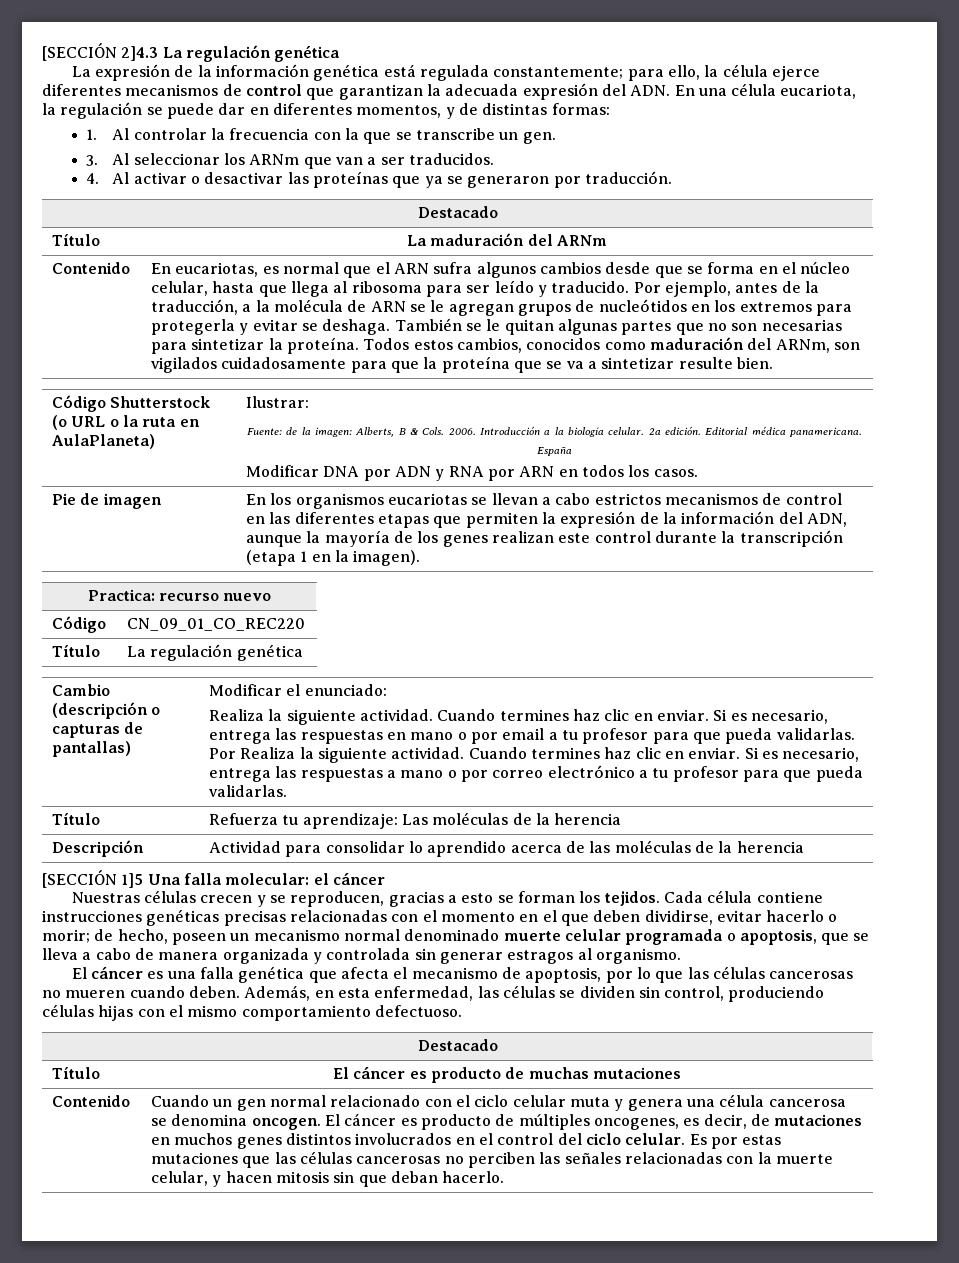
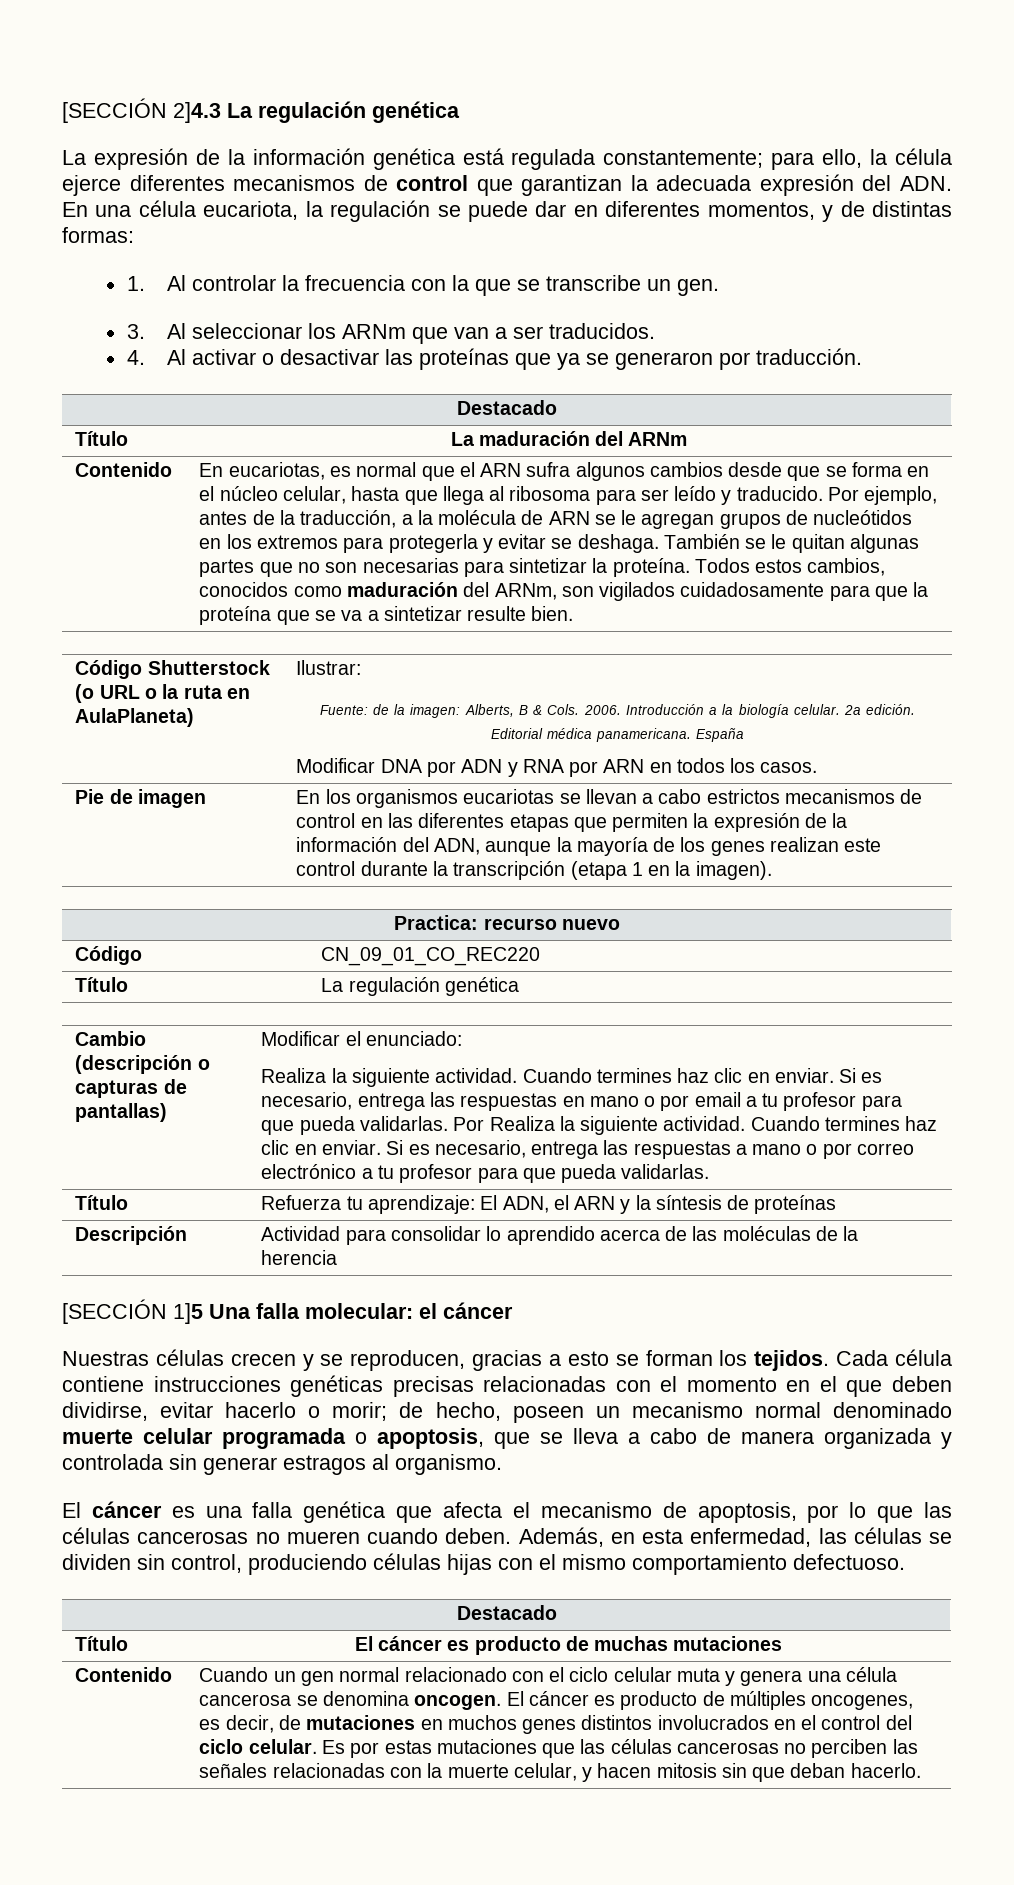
[402,812,622,825] Las moléculas de la herencia -> [480,1195,837,1214] El ADN, el ARN y la síntesis de proteínas

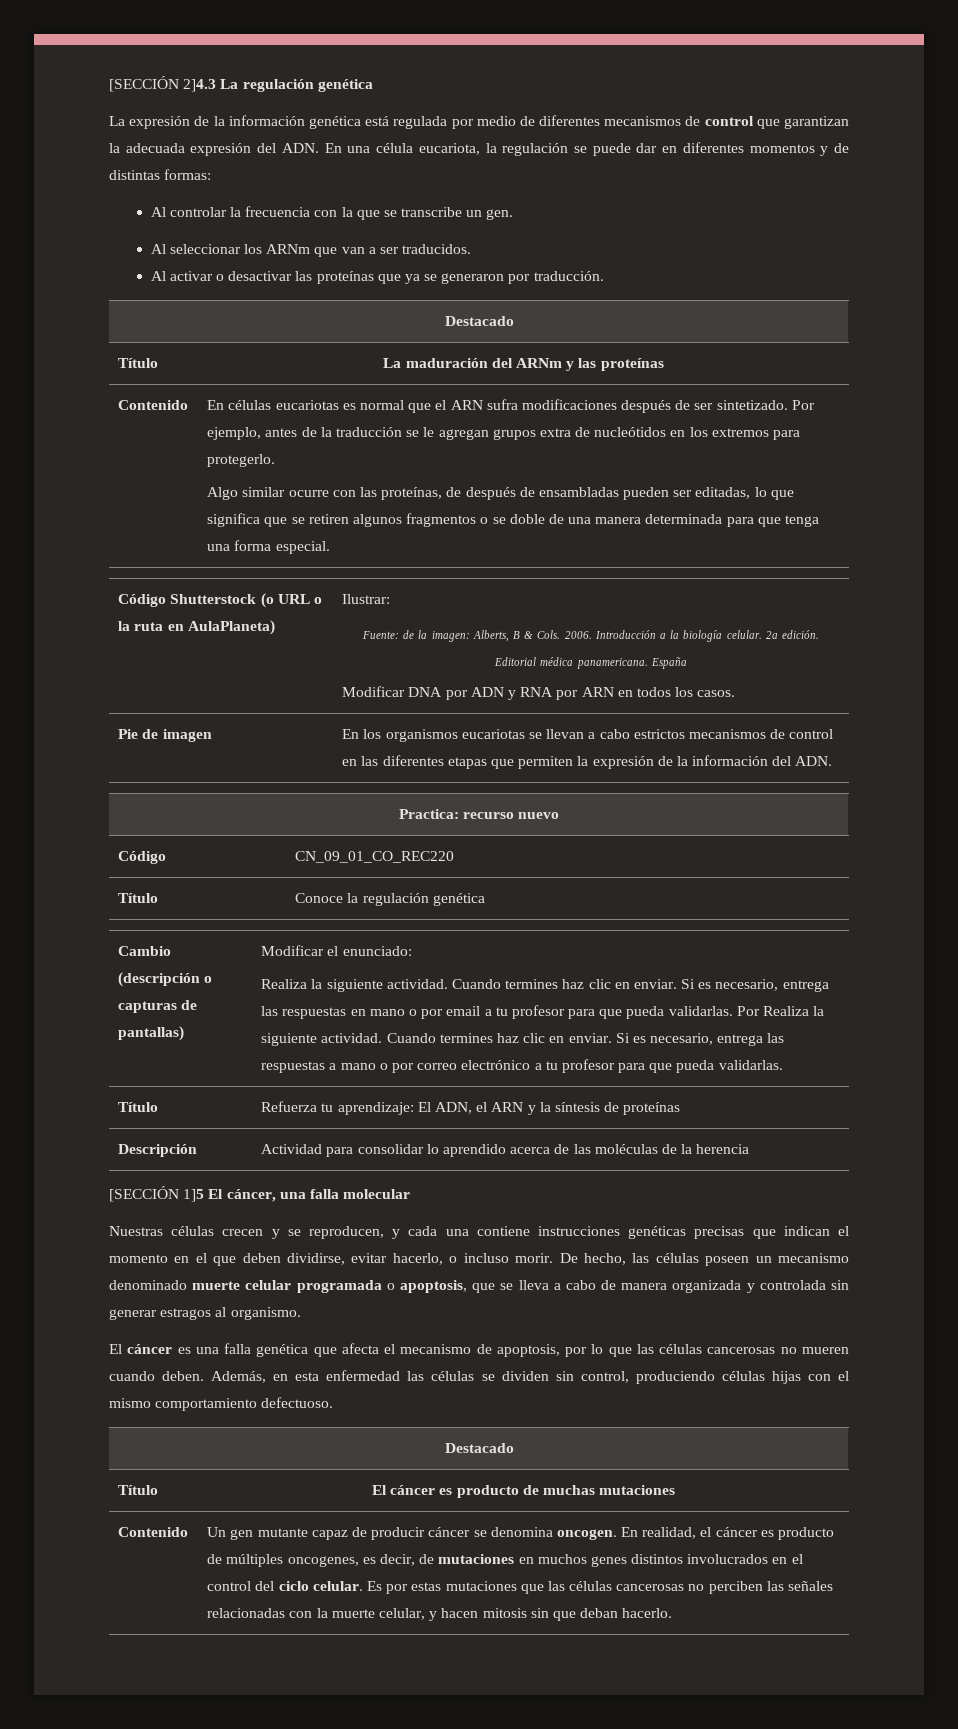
[603,148,952,170] [62,175,121,196] constantemente; para ello, la célula ejerce -> [451,116,535,129] por medio de
[707,202,815,220] momentos, -> [749,144,815,153] momentos
[126,276,145,291] 1. -> (212, 174) none
[126,324,145,339] 3. -> (514, 214) none
[126,350,145,365] 4. -> (472, 249) none
(688, 439) none -> [566,358,664,371] y las proteínas
[228,462,325,480] eucariotas, -> [228,400,339,410] células eucariotas
[575,462,930,481] [199,486,823,505] algunos cambios desde que se forma en el núcleo celular, hasta que llega al ribosoma para ser leído y traducido. -> [521,399,788,413] modificaciones después de ser sintetizado.
[300,510,590,528] traducción, a la molécula de ARN -> [335,427,402,437] traducción
(781, 521) none -> [539,428,571,437] extra
[388,534,919,553] [199,558,886,577] [199,582,929,601] [199,606,574,625] protegerla y evitar se deshaga. También se le quitan algunas partes que no son necesarias para sintetizar la proteína. Todos estos cambios, conocidos como maduración del ARNm, son vigilados cuidadosamente para que la proteína que se va a sintetizar resulte bien. -> [207,454,276,467] [207,487,794,500] [207,513,819,527] [207,540,330,554] protegerlo. // Algo similar ocurre con las proteínas, de después de ensambladas pueden ser editadas, lo que significa que se retiren algunos fragmentos o se doble de una manera determinada para que tenga una forma especial.
[434,837,882,856] [296,861,772,880] ADN, aunque la mayoría de los genes realizan este control durante la transcripción (etapa 1 en la imagen). -> [795,756,833,766] ADN.
[321,978,344,992] La -> [295,893,359,903] Conoce la
[209,1302,513,1319] Una falla molecular: el cáncer -> [208,1189,411,1202] El cáncer, una falla molecular
[472,1349,953,1371] gracias a esto se forman los tejidos. Cada célula -> [392,1226,469,1239] y cada una
[483,1376,651,1392] relacionadas con -> [752,1226,830,1239] que indican
[225,1402,501,1421] hacerlo o morir; de hecho, -> [392,1253,699,1265] hacerlo, o incluso morir. De hecho, las células
[754,1402,821,1418] normal -> (849, 1258) none
[690,1528,812,1547] enfermedad, -> [326,1370,401,1381] enfermedad
[199,1667,897,1686] [199,1691,524,1710] Cuando un gen normal relacionado con el ciclo celular muta y genera una célula cancerosa se denomina oncogen. El -> [207,1527,712,1540] Un gen mutante capaz de producir cáncer se denomina oncogen. En realidad, el

